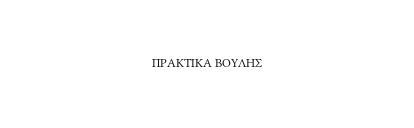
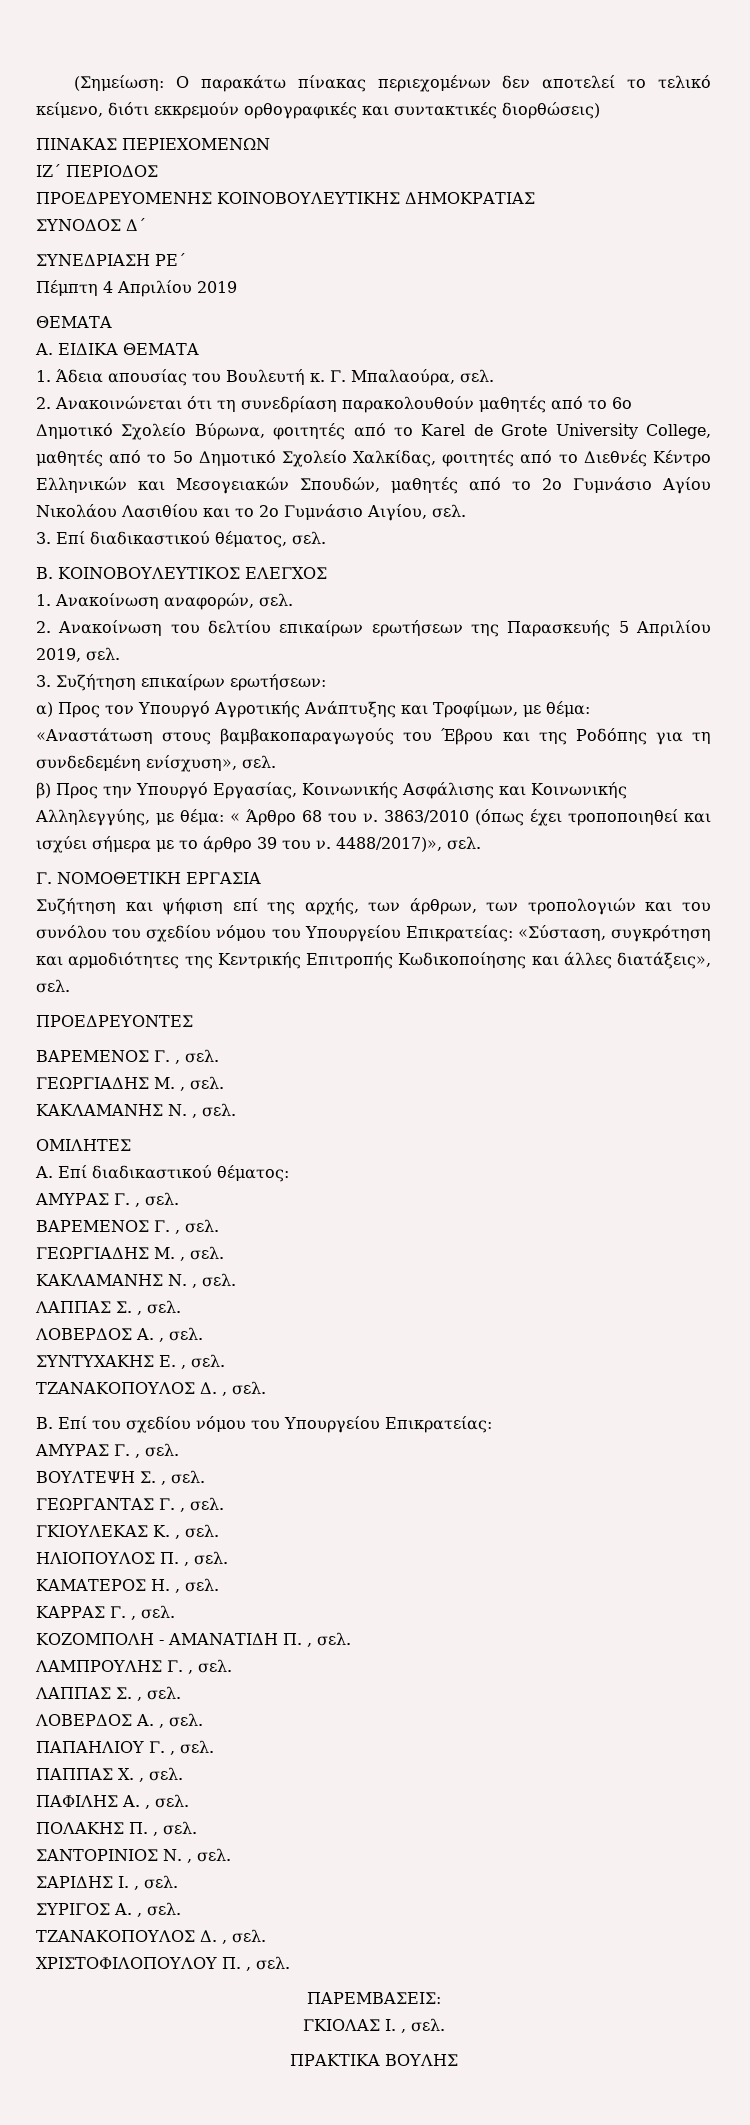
(151, 62) none -> [73,75,712,92] [36,102,600,119] [36,138,270,150] [36,164,158,177] [36,192,535,204] [36,218,146,231] [36,253,186,266] [36,280,237,297] [36,316,112,328] [35,343,199,355] [36,369,494,386] [36,396,632,413] [36,423,711,440] [36,450,711,467] [36,477,711,494] [36,504,466,521] [36,531,326,548] [36,567,327,579] [36,593,293,610] [36,620,711,637] [36,647,120,662] [36,674,326,691] [36,701,590,718] [36,728,711,745] [36,755,276,772] [36,782,627,799] [35,809,711,826] [36,836,481,853] [36,872,261,884] [36,898,711,915] [36,925,711,942] [36,952,711,969] [36,979,70,993] [36,1015,193,1027] [36,1049,219,1064] [36,1076,224,1091] [36,1103,236,1118] [36,1139,131,1151] [35,1165,289,1182] [35,1192,179,1207] [36,1219,219,1234] [36,1246,224,1261] [36,1273,236,1288] [35,1300,181,1315] [35,1327,203,1342] [36,1354,225,1369] [36,1381,266,1396] [36,1416,492,1433] [35,1443,179,1458] [36,1470,205,1485] [36,1497,224,1512] [36,1524,219,1539] [36,1551,228,1566] [36,1578,219,1593] [36,1605,175,1620] [36,1632,351,1647] [35,1659,232,1674] [35,1686,181,1701] [35,1713,203,1728] [36,1740,214,1755] [36,1767,183,1782] [36,1794,189,1809] [36,1821,197,1836] [36,1848,231,1863] [36,1875,178,1890] [36,1902,181,1917] [36,1929,266,1944] [36,1956,290,1971] [306,1992,441,2004] [302,2018,445,2033] (Σημείωση: Ο παρακάτω πίνακας περιεχομένων δεν αποτελεί το τελικό κείμενο, διότι εκκρεμούν ορθογραφικές και συντακτικές διορθώσεις) // ΠΙΝΑΚΑΣ ΠΕΡΙΕΧΟΜΕΝΩΝ // ΙΖ΄ ΠΕΡΙΟΔΟΣ // ΠΡΟΕΔΡΕΥΟΜΕΝΗΣ ΚΟΙΝΟΒΟΥΛΕΥΤΙΚΗΣ ΔΗΜΟΚΡΑΤΙΑΣ // ΣΥΝΟΔΟΣ Δ΄ // ΣΥΝΕΔΡΙΑΣΗ ΡΕ΄ // Πέμπτη 4 Απριλίου 2019 // ΘΕΜΑΤΑ // Α. ΕΙΔΙΚΑ ΘΕΜΑΤΑ // 1. Άδεια απουσίας του Βουλευτή κ. Γ. Μπαλαούρα, σελ. // 2. Ανακοινώνεται ότι τη συνεδρίαση παρακολουθούν μαθητές από το 6ο Δημοτικό Σχολείο Βύρωνα, φοιτητές από το Karel de Grote University College, μαθητές από το 5ο Δημοτικό Σχολείο Χαλκίδας, φοιτητές από το Διεθνές Κέντρο Ελληνικών και Μεσογειακών Σπουδών, μαθητές από το 2ο Γυμνάσιο Αγίου Νικολάου Λασιθίου και το 2ο Γυμνάσιο Αιγίου, σελ. // 3. Επί διαδικαστικού θέματος, σελ. // Β. ΚΟΙΝΟΒΟΥΛΕΥΤΙΚΟΣ ΕΛΕΓΧΟΣ // 1. Ανακοίνωση αναφορών, σελ. // 2. Ανακοίνωση του δελτίου επικαίρων ερωτήσεων της Παρασκευής 5 Απριλίου 2019, σελ. // 3. Συζήτηση επικαίρων ερωτήσεων: // α) Προς τον Υπουργό Αγροτικής Ανάπτυξης και Τροφίμων, με θέμα: «Αναστάτωση στους βαμβακοπαραγωγούς του Έβρου και της Ροδόπης για τη συνδεδεμένη ενίσχυση», σελ. // β) Προς την Υπουργό Εργασίας, Κοινωνικής Ασφάλισης και Κοινωνικής Αλληλεγγύης, με θέμα: « Άρθρο 68 του ν. 3863/2010 (όπως έχει τροποποιηθεί και ισχύει σήμερα με το άρθρο 39 του ν. 4488/2017)», σελ. // Γ. ΝΟΜΟΘΕΤΙΚΗ ΕΡΓΑΣΙΑ // Συζήτηση και ψήφιση επί της αρχής, των άρθρων, των τροπολογιών και του συνόλου του σχεδίου νόμου του Υπουργείου Επικρατείας: «Σύσταση, συγκρότηση και αρμοδιότητες της Κεντρικής Επιτροπής Κωδικοποίησης και άλλες διατάξεις», σελ. // ΠΡΟΕΔΡΕΥΟΝΤΕΣ // ΒΑΡΕΜΕΝΟΣ Γ. , σελ. // ΓΕΩΡΓΙΑΔΗΣ Μ. , σελ. // ΚΑΚΛΑΜΑΝΗΣ Ν. , σελ. // ΟΜΙΛΗΤΕΣ // Α. Επί διαδικαστικού θέματος: // ΑΜΥΡΑΣ Γ. , σελ. // ΒΑΡΕΜΕΝΟΣ Γ. , σελ. // ΓΕΩΡΓΙΑΔΗΣ Μ. , σελ. // ΚΑΚΛΑΜΑΝΗΣ Ν. , σελ. // ΛΑΠΠΑΣ Σ. , σελ. // ΛΟΒΕΡΔΟΣ Α. , σελ. // ΣΥΝΤΥΧΑΚΗΣ Ε. , σελ. // ΤΖΑΝΑΚΟΠΟΥΛΟΣ Δ. , σελ. // Β. Επί του σχεδίου νόμου του Υπουργείου Επικρατείας: // ΑΜΥΡΑΣ Γ. , σελ. // ΒΟΥΛΤΕΨΗ Σ. , σελ. // ΓΕΩΡΓΑΝΤΑΣ Γ. , σελ. // ΓΚΙΟΥΛΕΚΑΣ Κ. , σελ. // ΗΛΙΟΠΟΥΛΟΣ Π. , σελ. // ΚΑΜΑΤΕΡΟΣ Η. , σελ. // ΚΑΡΡΑΣ Γ. , σελ. // ΚΟΖΟΜΠΟΛΗ - ΑΜΑΝΑΤΙΔΗ Π. , σελ. // ΛΑΜΠΡΟΥΛΗΣ Γ. , σελ. // ΛΑΠΠΑΣ Σ. , σελ. // ΛΟΒΕΡΔΟΣ Α. , σελ. // ΠΑΠΑΗΛΙΟΥ Γ. , σελ. // ΠΑΠΠΑΣ Χ. , σελ. // ΠΑΦΙΛΗΣ Α. , σελ. // ΠΟΛΑΚΗΣ Π. , σελ. // ΣΑΝΤΟΡΙΝΙΟΣ Ν. , σελ. // ΣΑΡΙΔΗΣ Ι. , σελ. // ΣΥΡΙΓΟΣ Α. , σελ. // ΤΖΑΝΑΚΟΠΟΥΛΟΣ Δ. , σελ. // ΧΡΙΣΤΟΦΙΛΟΠΟΥΛΟΥ Π. , σελ. // ΠΑΡΕΜΒΑΣΕΙΣ: // ΓΚΙΟΛΑΣ Ι. , σελ. //

